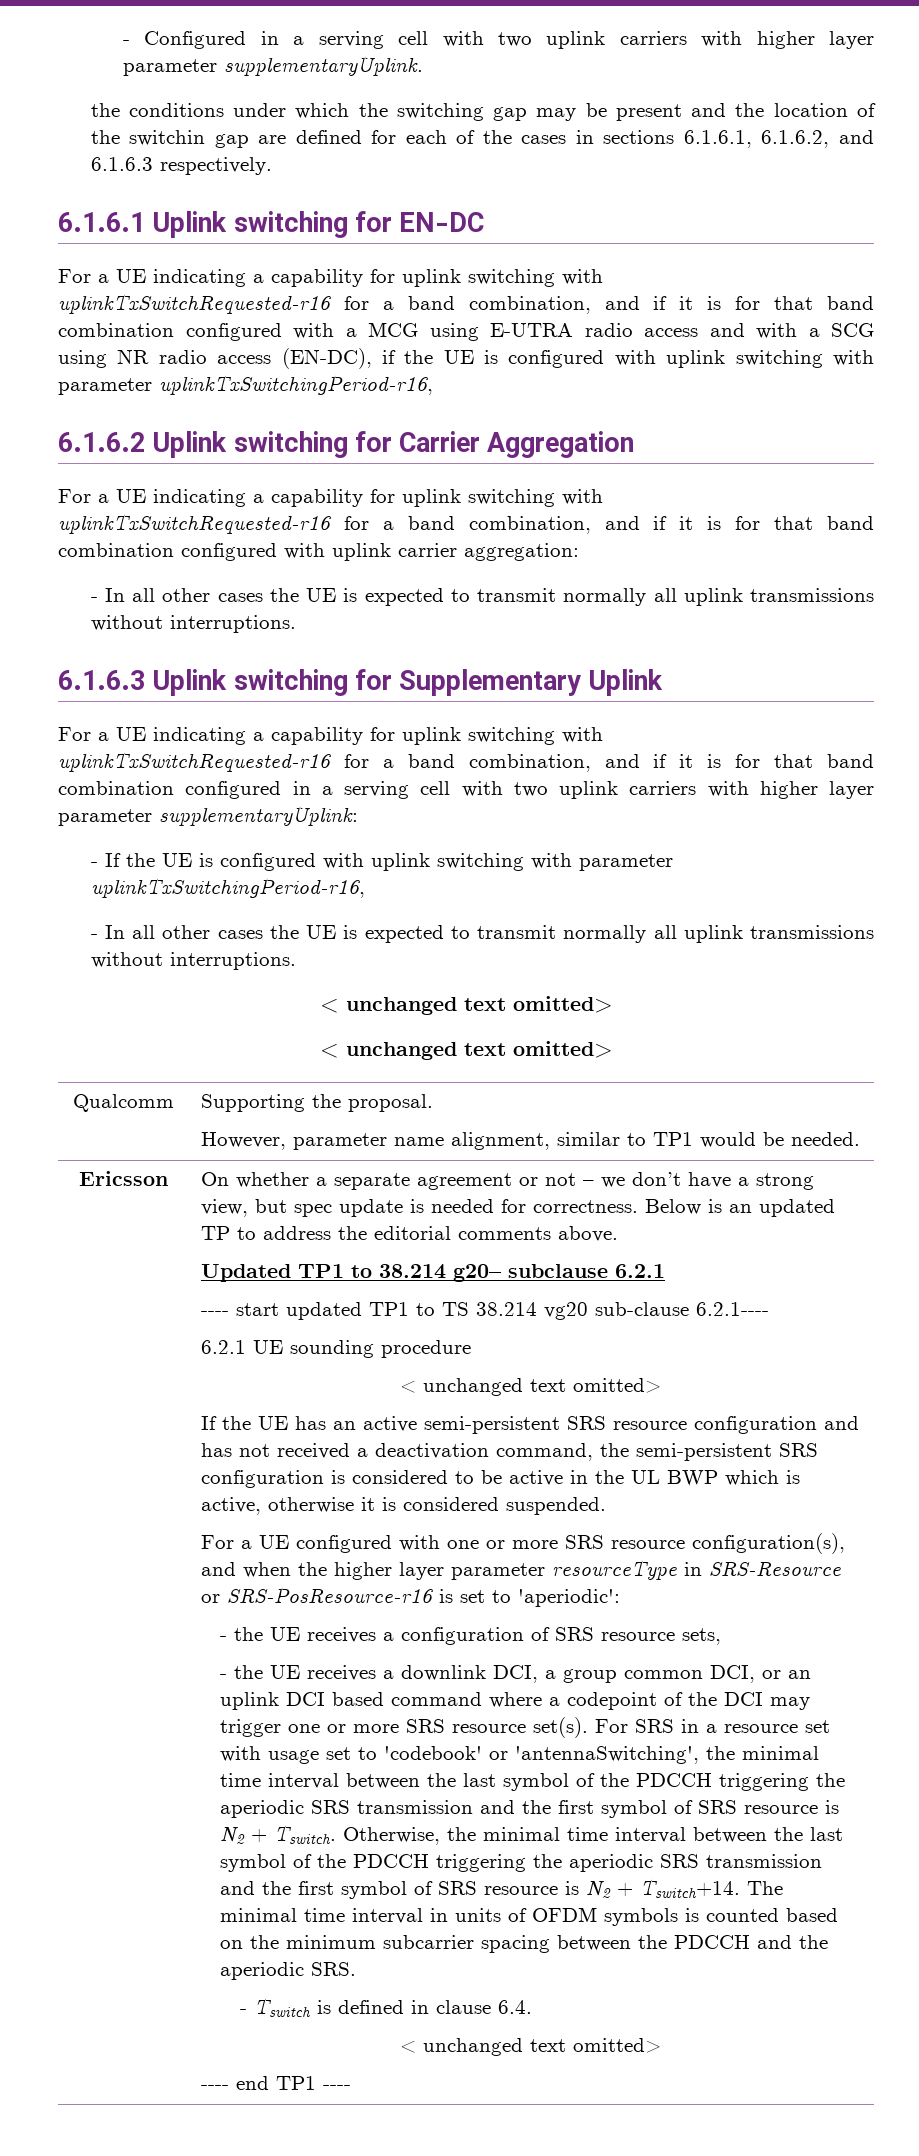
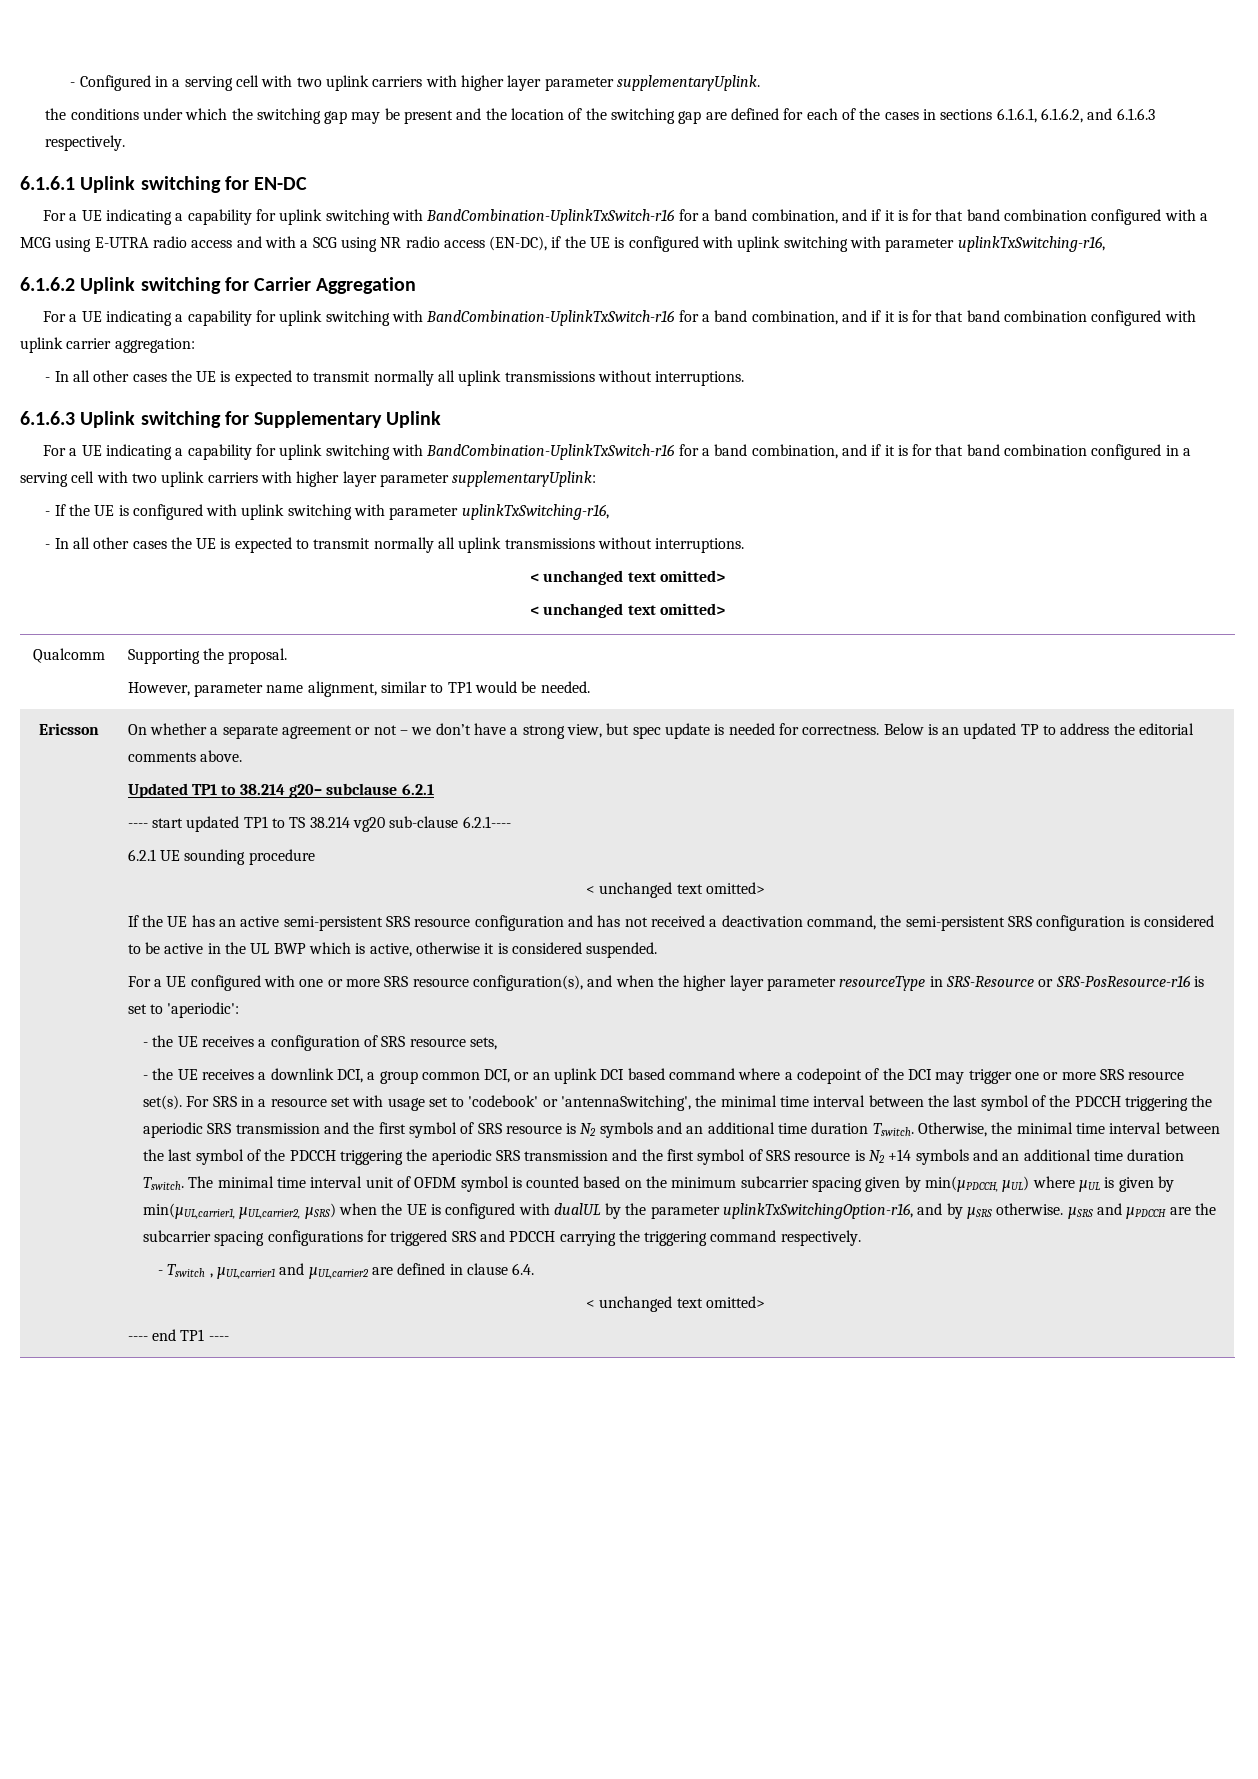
[129,130,206,146] switchin -> [611,108,676,124] switching
[58,294,331,314] uplinkTxSwitchRequested-r16 -> [426,209,676,225] BandCombination-UplinkTxSwitch-r16
[159,375,433,395] uplinkTxSwitchingPeriod-r16, -> [957,236,1105,252] uplinkTxSwitching-r16,
[58,514,331,534] uplinkTxSwitchRequested-r16 -> [426,310,676,326] BandCombination-UplinkTxSwitch-r16
[58,752,331,772] uplinkTxSwitchRequested-r16 -> [426,444,676,460] BandCombination-UplinkTxSwitch-r16
[90,878,365,898] uplinkTxSwitchingPeriod-r16, -> [461,504,609,520] uplinkTxSwitching-r16,
[251,1829,268,1842] + -> [599,1122,869,1138] symbols and an additional time duration
[617,1879,741,1898] + Tswitch+14. -> [888,1149,1185,1165] [142,1177,184,1190] +14 symbols and an additional time duration Tswitch.
[430,1908,502,1922] in units -> [365,1177,394,1188] unit
[604,1908,679,1926] symbols -> [460,1176,509,1192] symbol
[557,1935,829,1951] [220,1962,357,1980] [239,1998,331,2017] between the PDCCH and the aperiodic SRS. // - Tswitch is -> [865,1176,1174,1192] [142,1203,1216,1219] [142,1230,861,1246] [158,1263,393,1279] given by min(µPDCCH, µUL) where µUL is given by min(µUL,carrier1, µUL,carrier2, µSRS) when the UE is configured with dualUL by the parameter uplinkTxSwitchingOption-r16, and by µSRS otherwise. µSRS and µPDCCH are the subcarrier spacing configurations for triggered SRS and PDCCH carrying the triggering command respectively. // - Tswitch , µUL,carrier1 and µUL,carrier2 are

